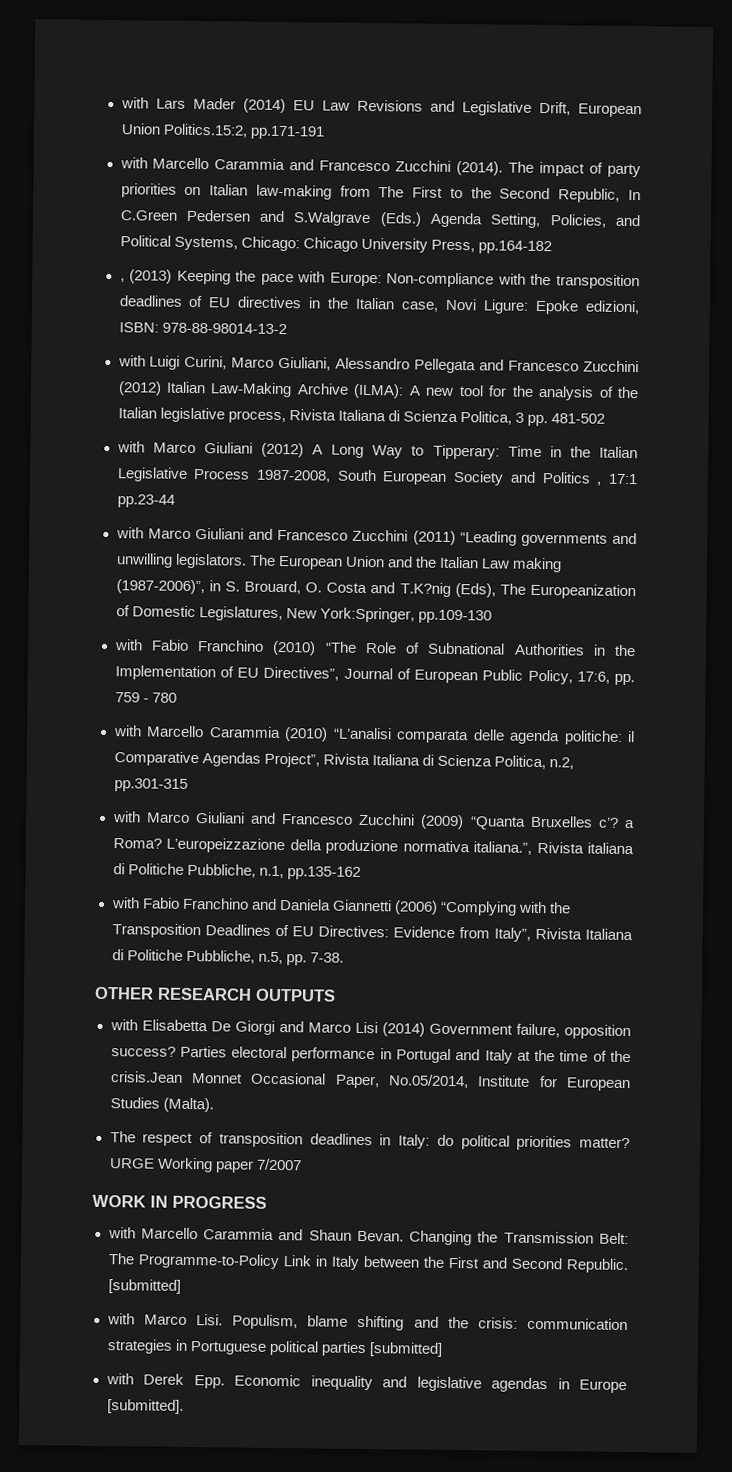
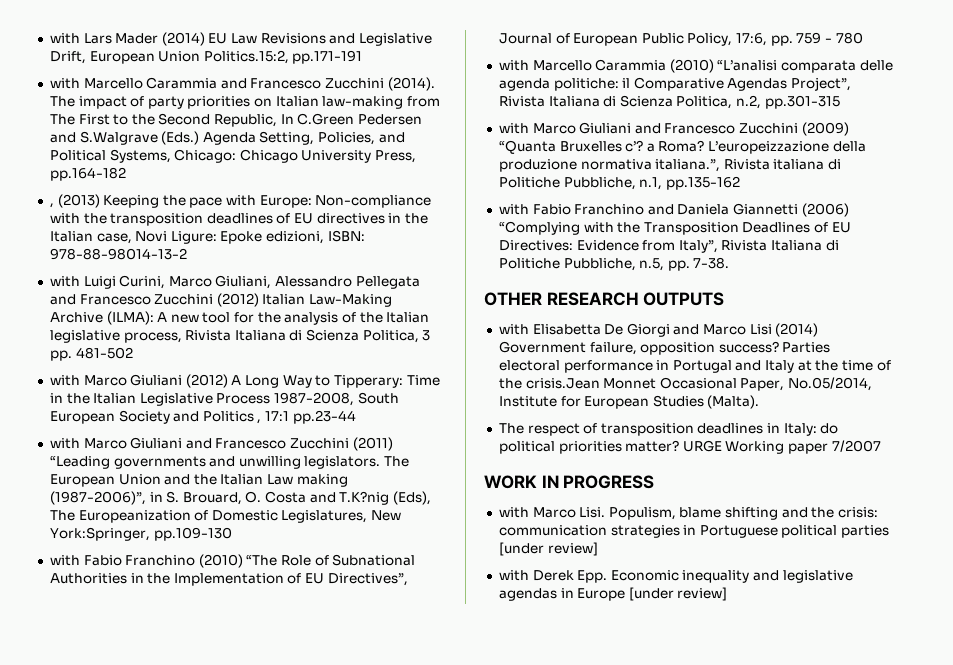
[107,1227,629,1246] [107,1253,629,1274] [107,1279,181,1294] // with Marcello Carammia and Shaun Bevan. Changing the Transmission Belt: The Programme-to-Policy Link in Italy between the First and Second Republic. [submitted] -> (655, 482) none
[368,1342,443,1357] [submitted] -> [498,542,598,556] [under review]
[106,1399,184,1414] [submitted]. -> [628,587,728,601] [under review]

